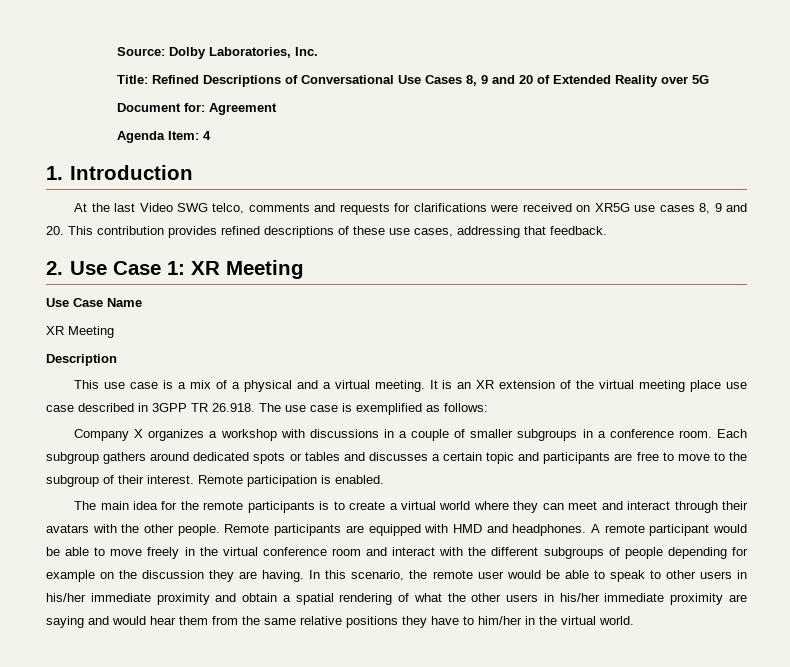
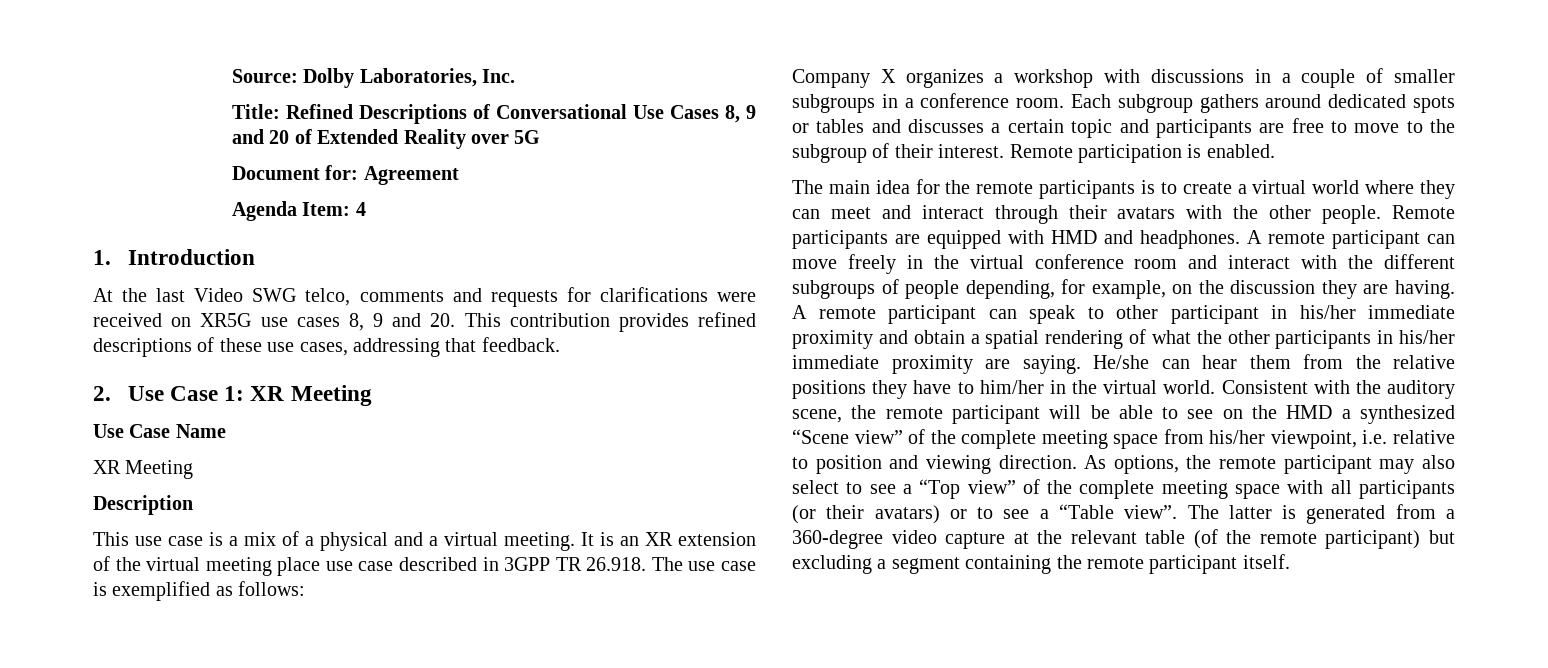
[713,524,747,533] [46,547,106,556] would be able to -> [1427,234,1455,244] can
[667,547,748,559] [46,570,95,582] depending for example -> [965,279,1166,299] depending, for example,
[309,570,605,581] In this scenario, the remote user would be able to -> [792,305,1017,324] A remote participant can
[699,571,732,579] users -> [1170,305,1259,324] participant
[506,594,539,602] users -> [1275,330,1372,349] participants
[46,616,146,628] saying and would -> [1022,355,1190,374] saying. He/she can
[264,618,296,625] same -> (1381, 362) none
(634, 620) none -> [1221,380,1455,399] [792,405,1455,424] [792,429,1455,449] [792,455,1455,474] [792,479,1455,499] [792,504,1455,524] [792,529,1455,549] [792,554,1290,574] Consistent with the auditory scene, the remote participant will be able to see on the HMD a synthesized “Scene view” of the complete meeting space from his/her viewpoint, i.e. relative to position and viewing direction. As options, the remote participant may also select to see a “Top view” of the complete meeting space with all participants (or their avatars) or to see a “Table view”. The latter is generated from a 360-degree video capture at the relevant table (of the remote participant) but excluding a segment containing the remote participant itself.

